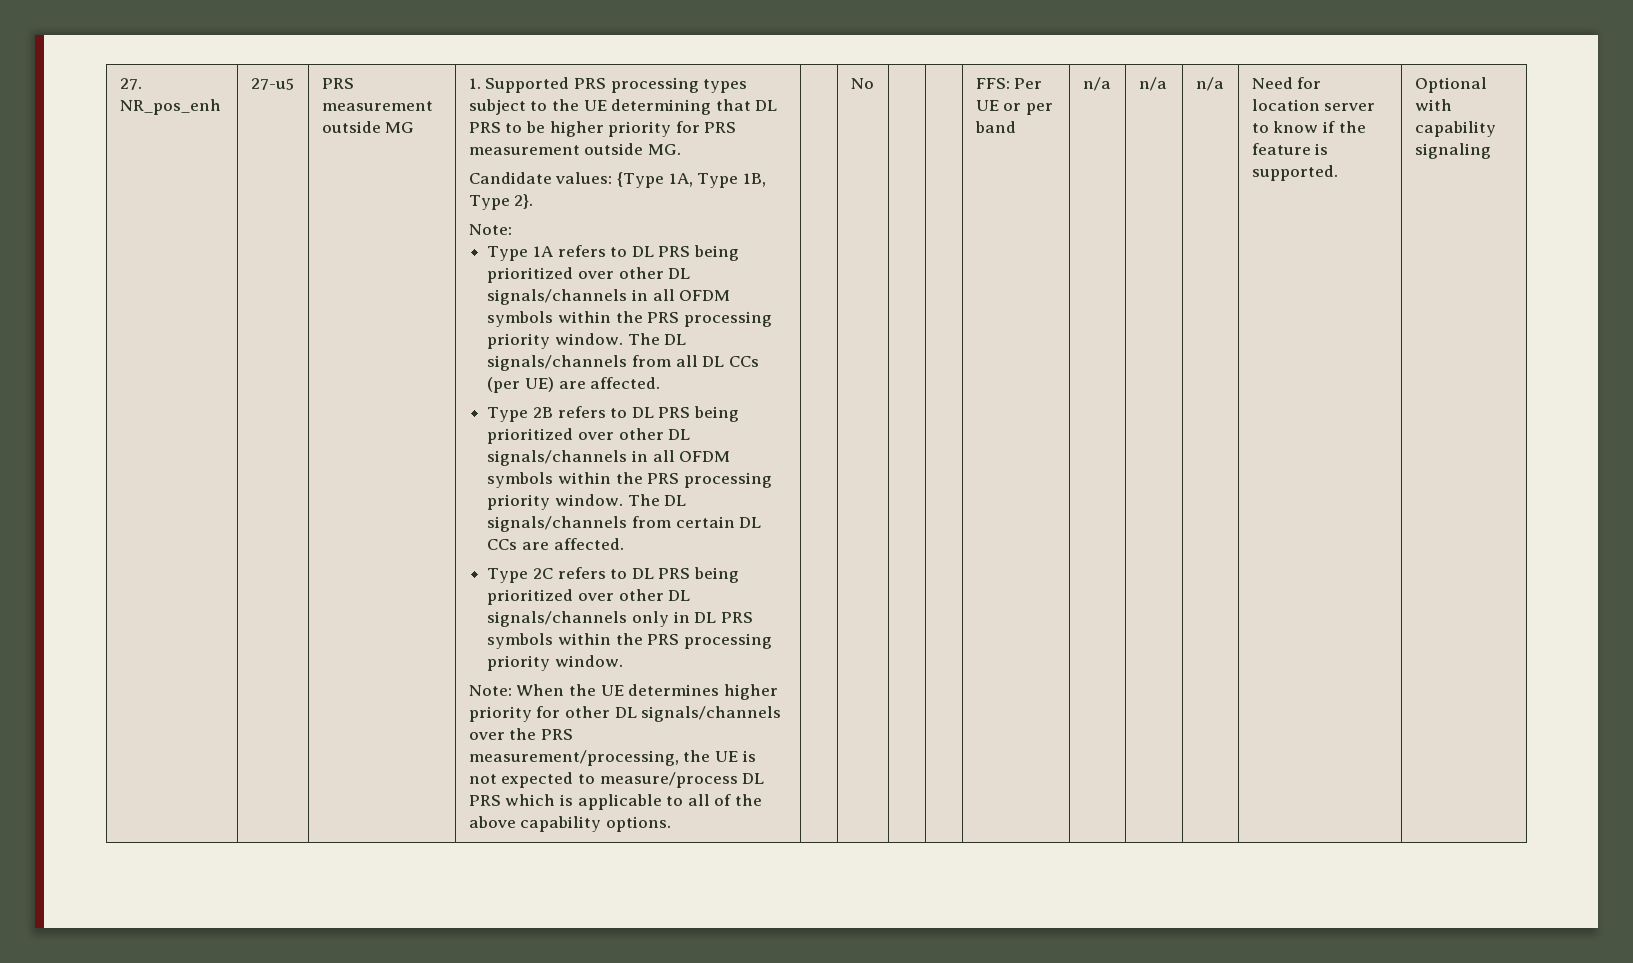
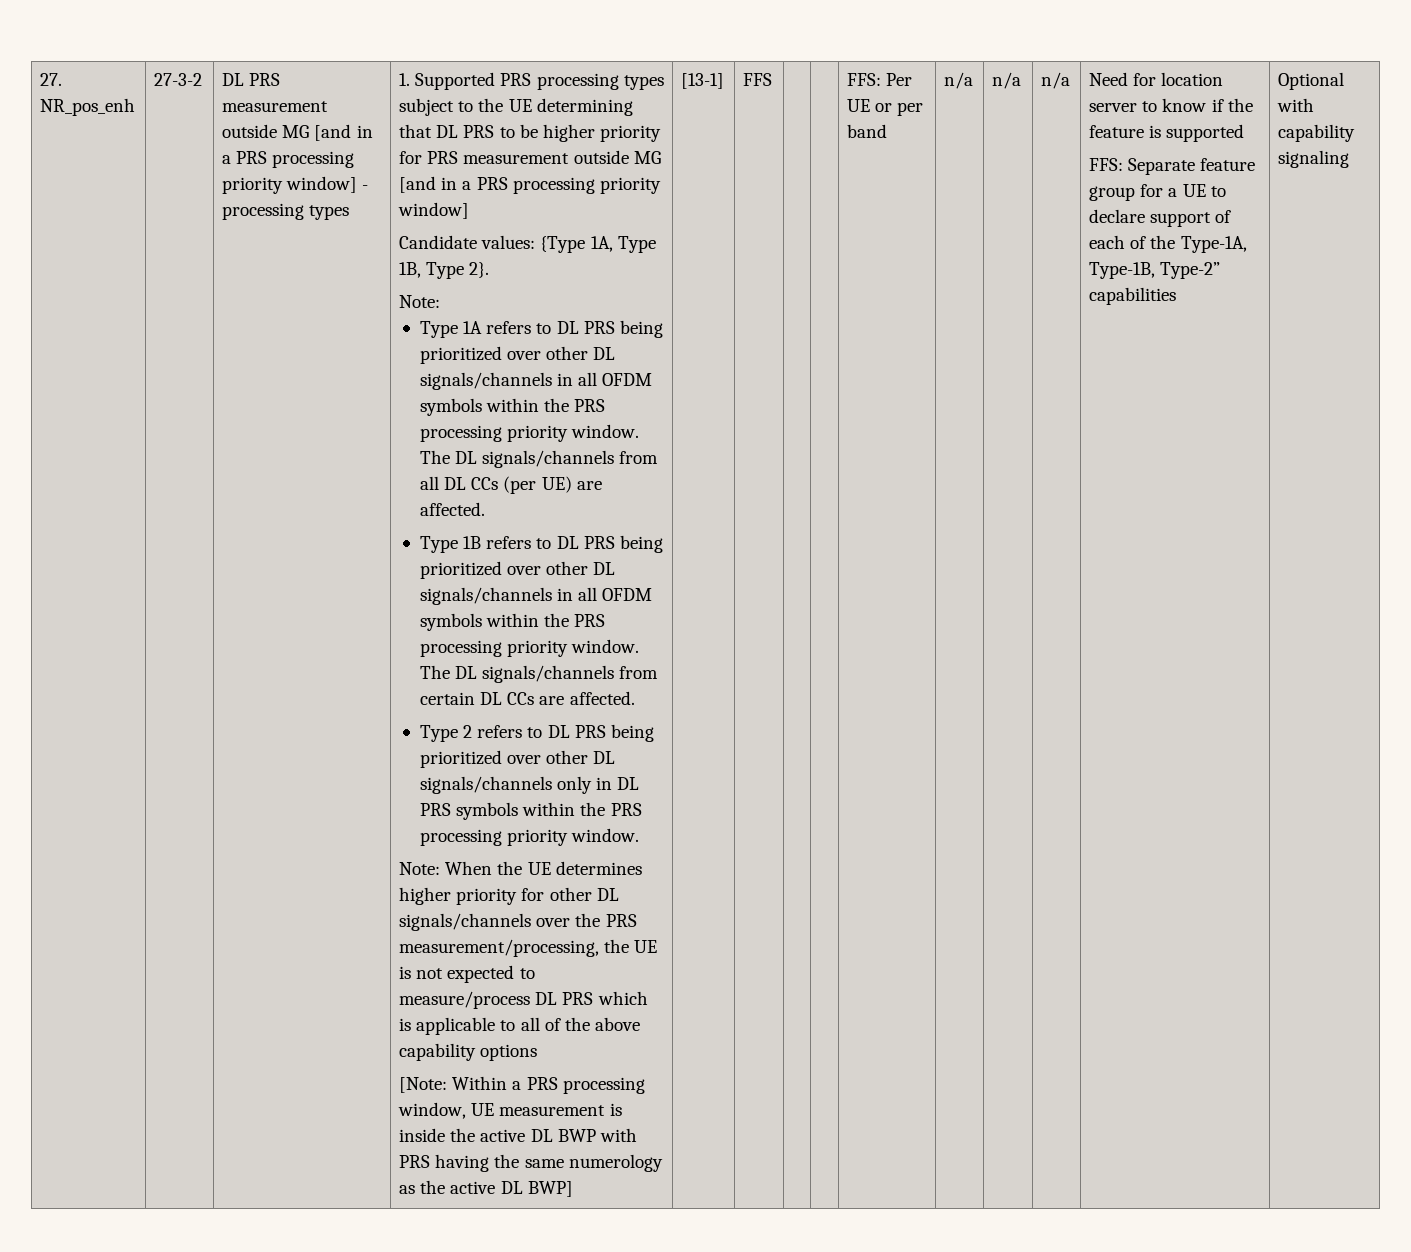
[250,78,294,90] [321,78,354,89] [321,101,433,111] [321,121,415,133] 27-u5 | PRS measurement outside MG -> [154,73,203,86] [222,73,281,86] [222,101,329,112] [222,124,373,141] [222,151,355,168] [222,176,369,194] [222,203,350,220] 27-3-2 | DL PRS measurement outside MG [and in a PRS processing priority window] - processing types
[647,144,681,155] MG. -> [633,151,661,164] [399,176,661,194] [398,202,470,219] MG [and in a PRS processing priority window]
[533,407,554,418] 2B -> [463,536,482,549] 1B
[533,568,554,579] 2C -> [463,725,473,738] 2
[605,816,671,832] [850,78,874,89] options. | | No -> [480,1044,538,1061] [399,1076,645,1094] [398,1102,622,1119] [399,1128,637,1142] [399,1154,663,1172] [399,1180,573,1197] [681,73,725,89] [743,73,773,86] options // [Note: Within a PRS processing window, UE measurement is inside the active DL BWP with PRS having the same numerology as the active DL BWP] | [13-1] | FFS
[1251,165,1338,181] supported. -> [1166,124,1245,142] [1089,158,1256,175] [1089,184,1226,201] [1089,209,1232,227] [1089,235,1247,253] [1089,262,1221,279] [1089,287,1177,305] supported // FFS: Separate feature group for a UE to declare support of each of the Type-1A, Type-1B, Type-2” capabilities

